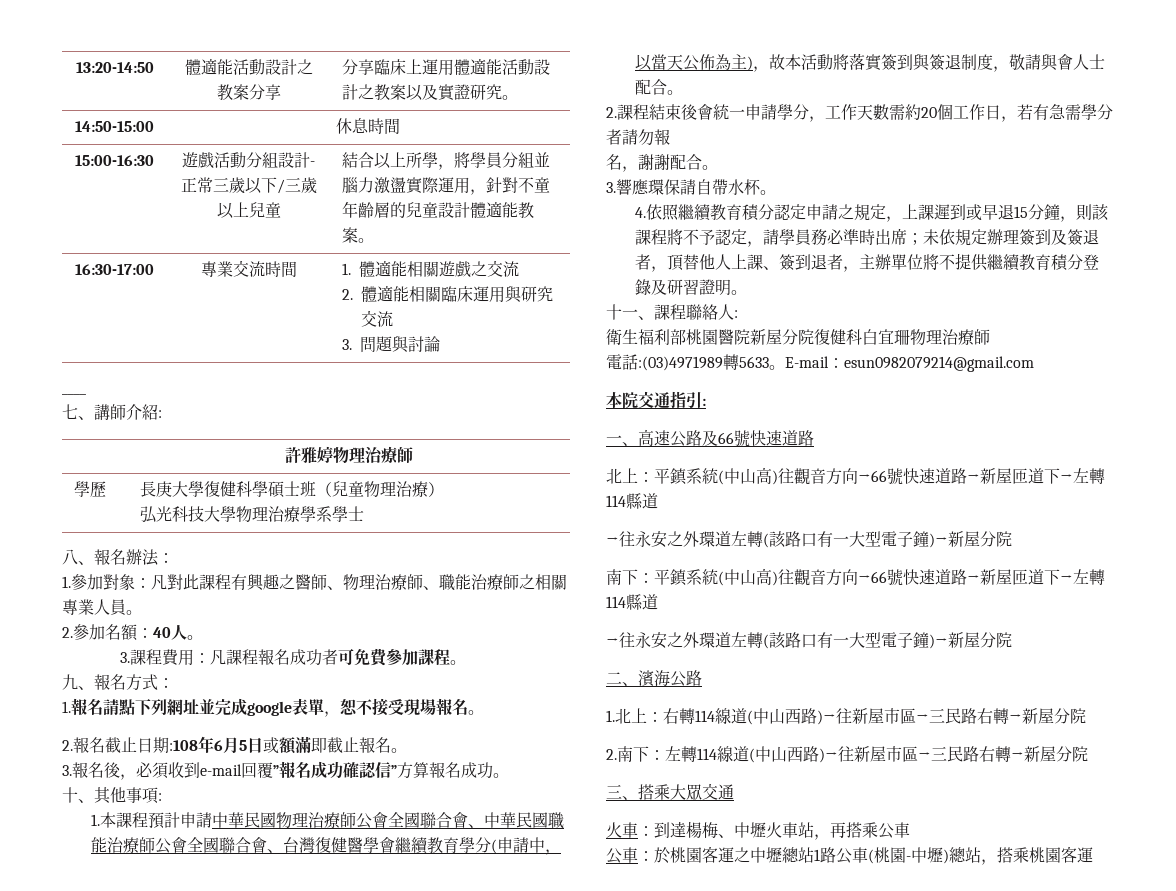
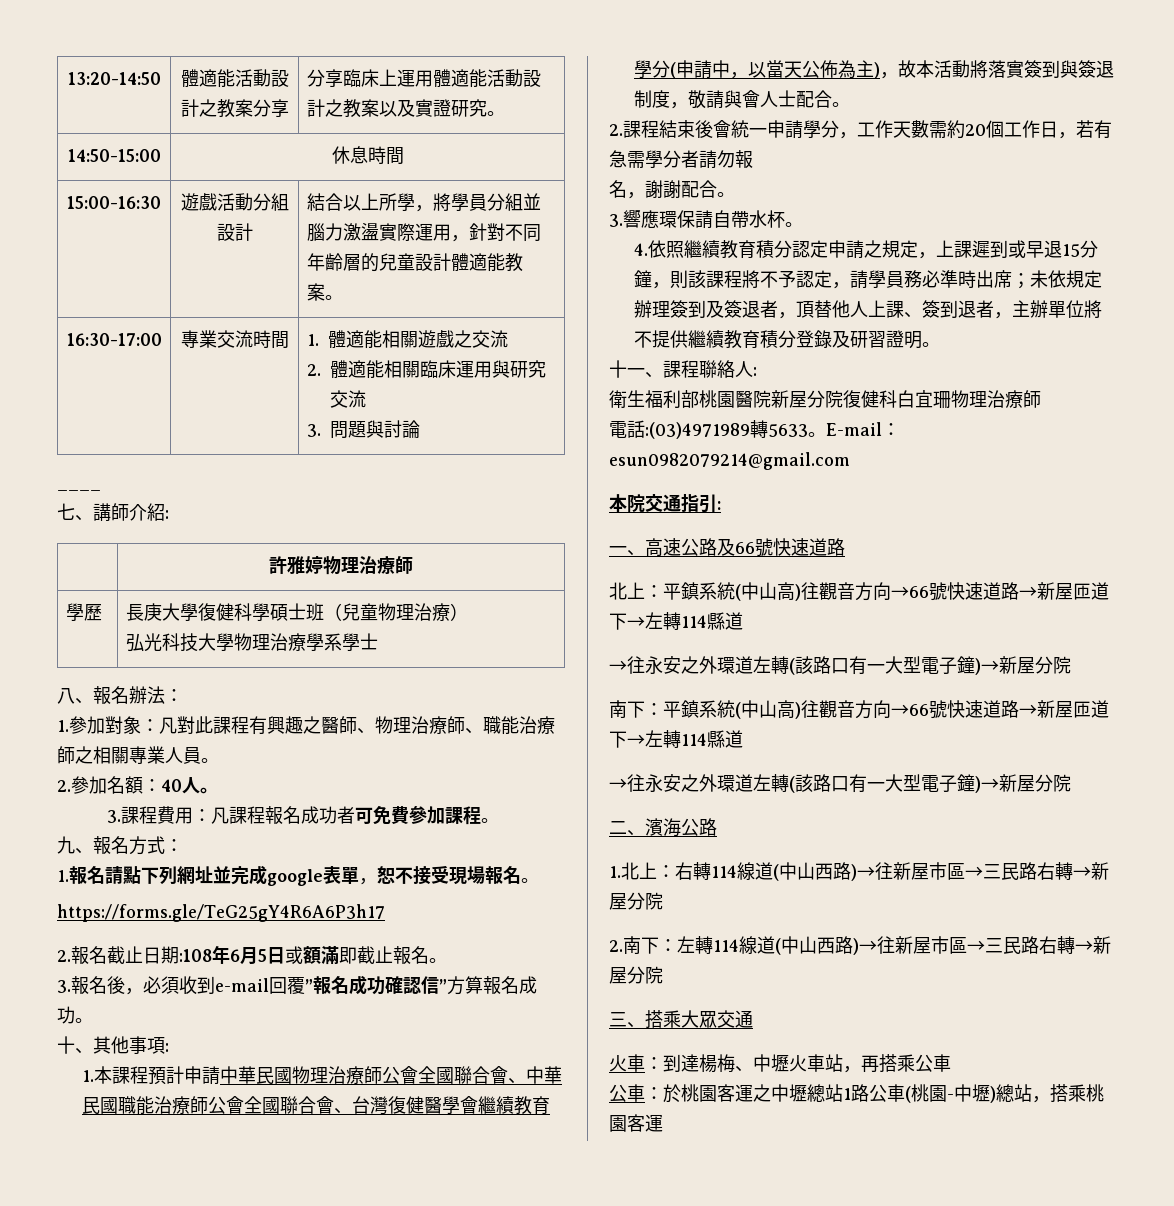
[310,161,315,166] [180,177,317,194] [216,202,281,219] -正常三歲以下/三歲以上兒童 -> (253, 232) none
[534,177,551,193] 童 -> [522,224,541,242] 同
(484, 712) none -> [57,904,385,922] // https://forms.gle/TeG25gY4R6A6P3h17

